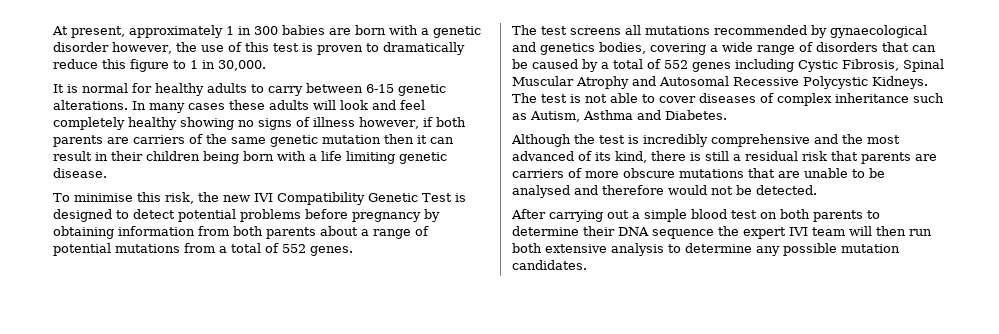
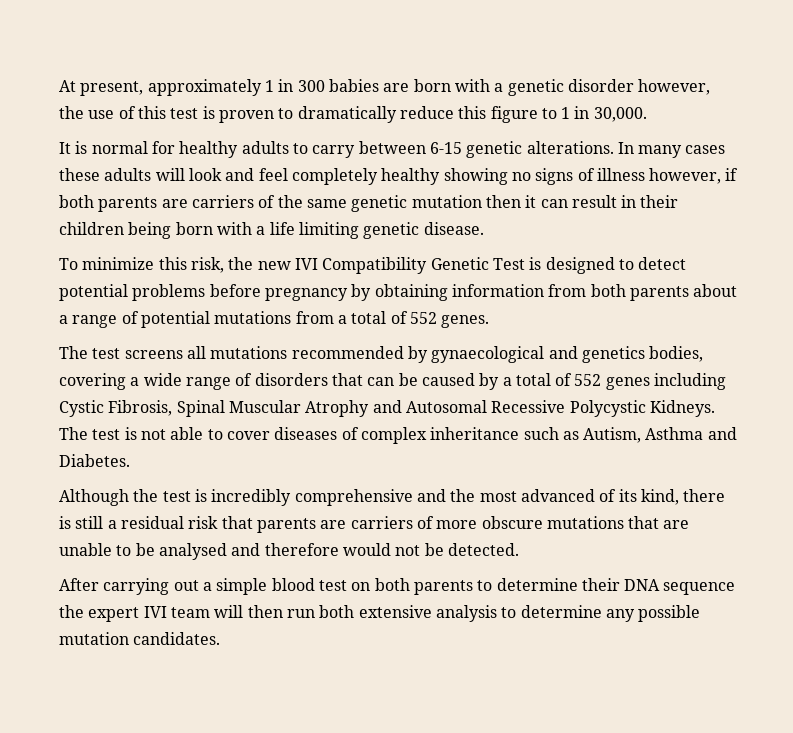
[73,193,133,202] minimise -> [82,257,155,270] minimize

